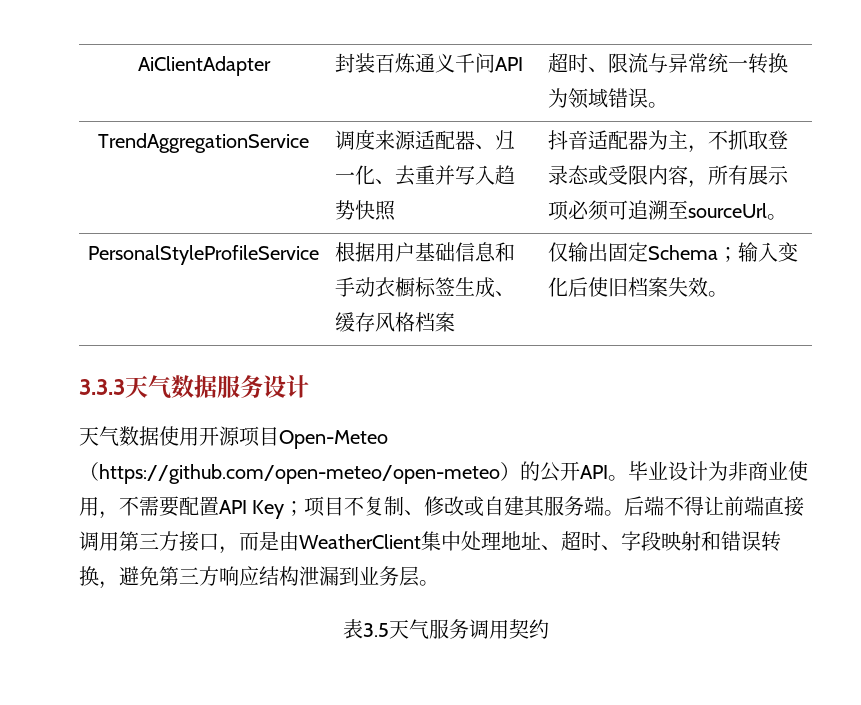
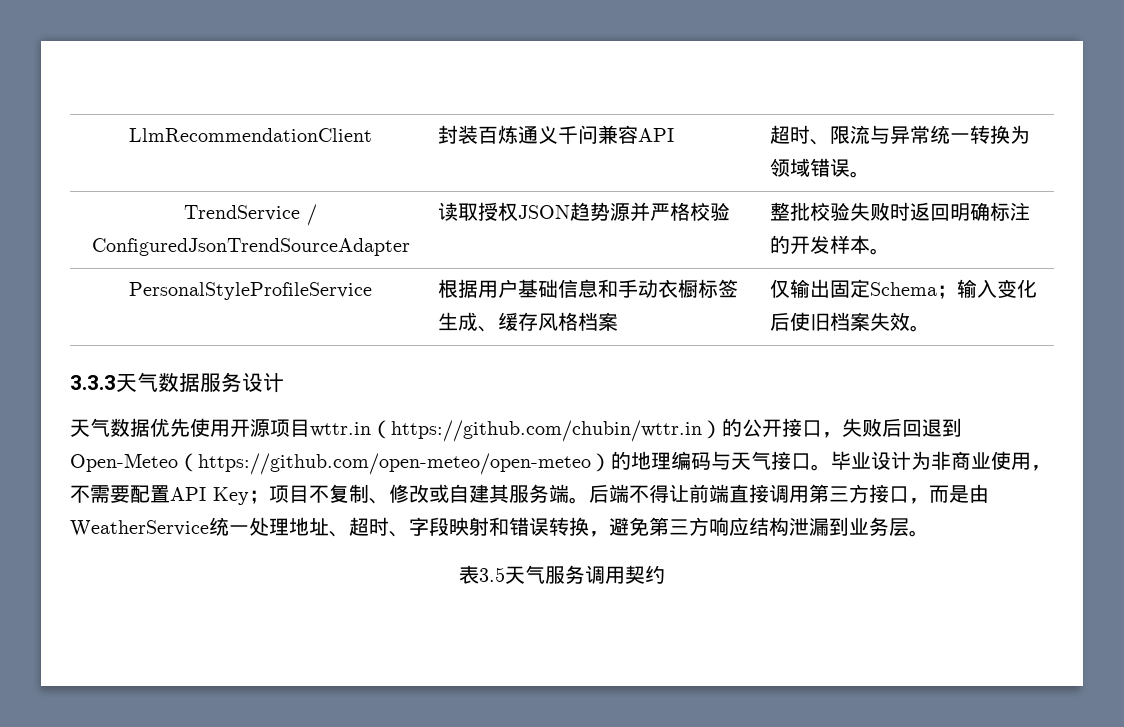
[137,56,271,76] AiClientAdapter -> [129,128,372,142] LlmRecommendationClient
(496, 63) none -> [598,125,639,144] 兼容
[98,133,309,153] [335,129,516,150] [335,165,516,186] [335,200,397,221] [548,130,789,153] [548,165,790,188] [548,200,768,221] TrendAggregationService | 调度来源适配器、归一化、去重并写入趋势快照 | 抖音适配器为主，不抓取登录态或受限内容，所有展示项必须可追溯至sourceUrl -> [184,204,317,226] [91,238,410,256] [438,202,731,222] [770,202,1031,221] [770,235,871,254] TrendService / ConfiguredJsonTrendSourceAdapter | 读取授权JSON趋势源并严格校验 | 整批校验失败时返回明确标注的开发样本
(159, 436) none -> [150,418,190,437] 优先
[279,430,388,449] [79,461,608,484] Open-Meteo（https://github.com/open-meteo/open-meteo）的公开API -> [310,418,962,442] [70,451,811,475] wttr.in（https://github.com/chubin/wttr.in）的公开接口，失败后回退到Open-Meteo（https://github.com/open-meteo/open-meteo）的地理编码与天气接口
[299,531,461,551] WeatherClient集中 -> [70,517,249,537] WeatherService统一

